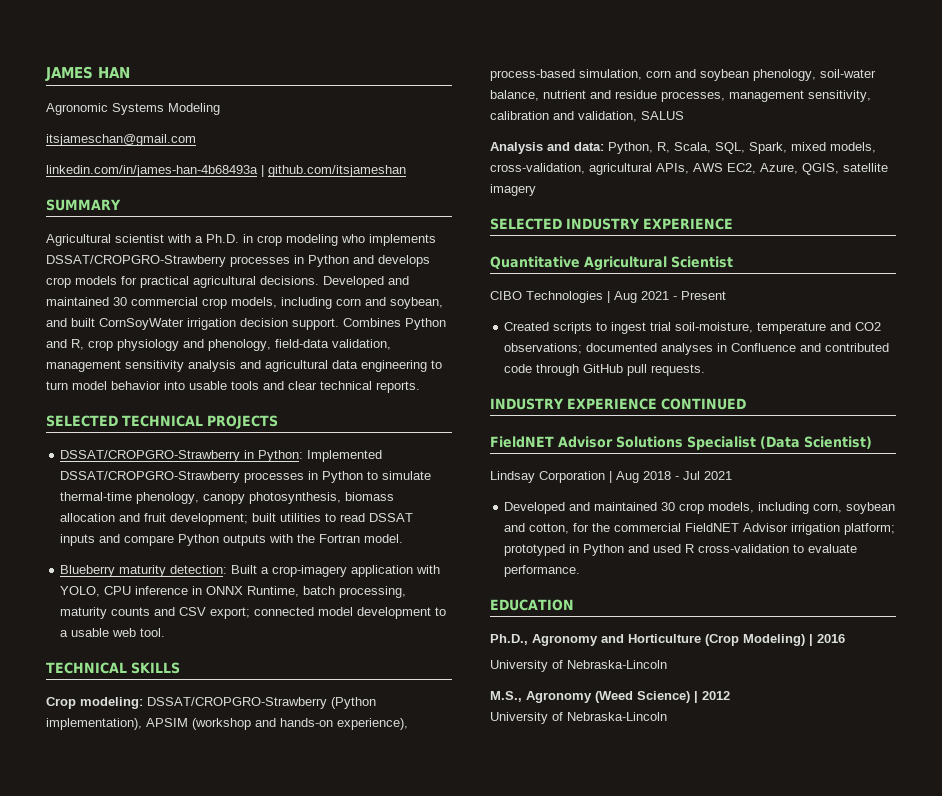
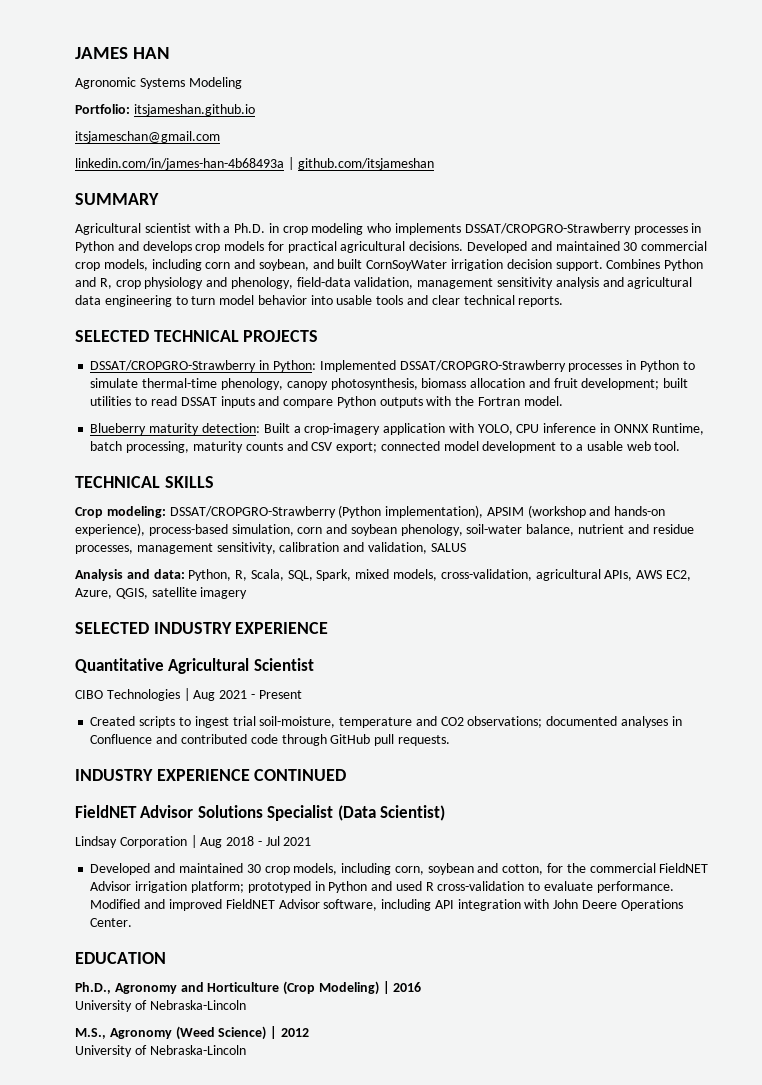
(220, 109) none -> [75,104,255,116] // Portfolio: itsjameshan.github.io
(581, 571) none -> [90,899,683,911] [90,918,133,927] Modified and improved FieldNET Advisor software, including API integration with John Deere Operations Center.

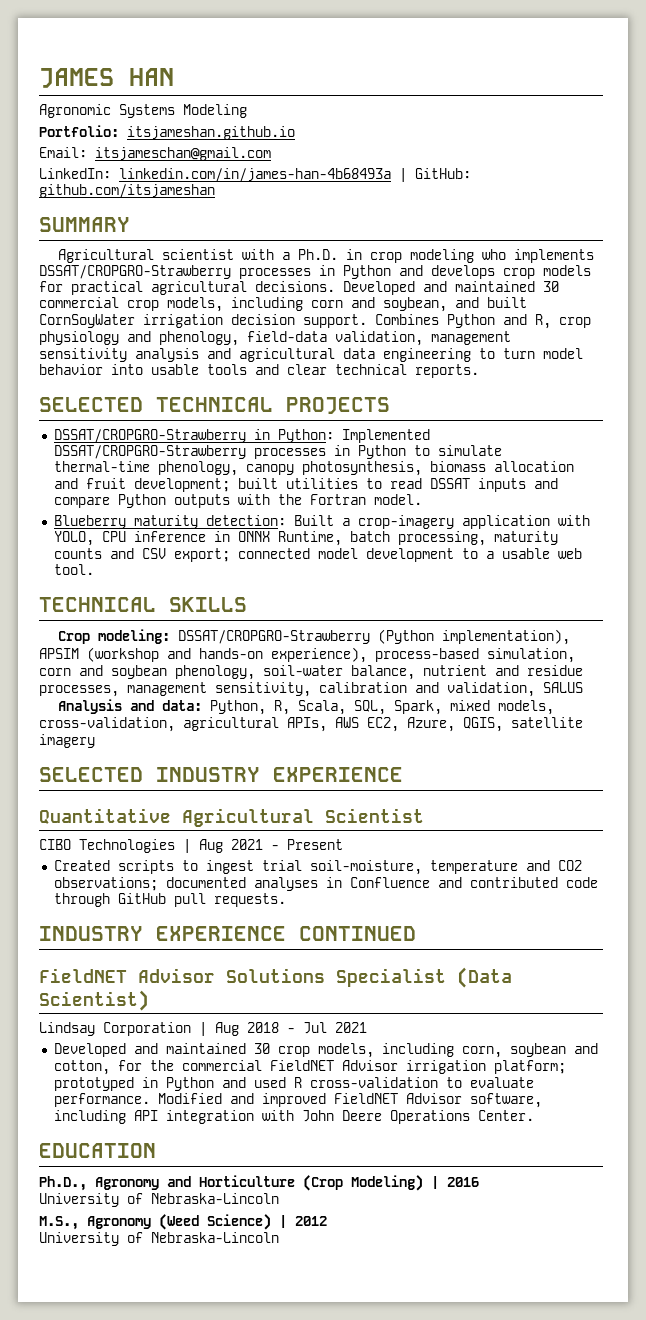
(255, 110) none -> [39,147,87,158] Email:
(220, 137) none -> [39,168,111,179] LinkedIn:
(294, 163) none -> [415,168,471,179] GitHub:

